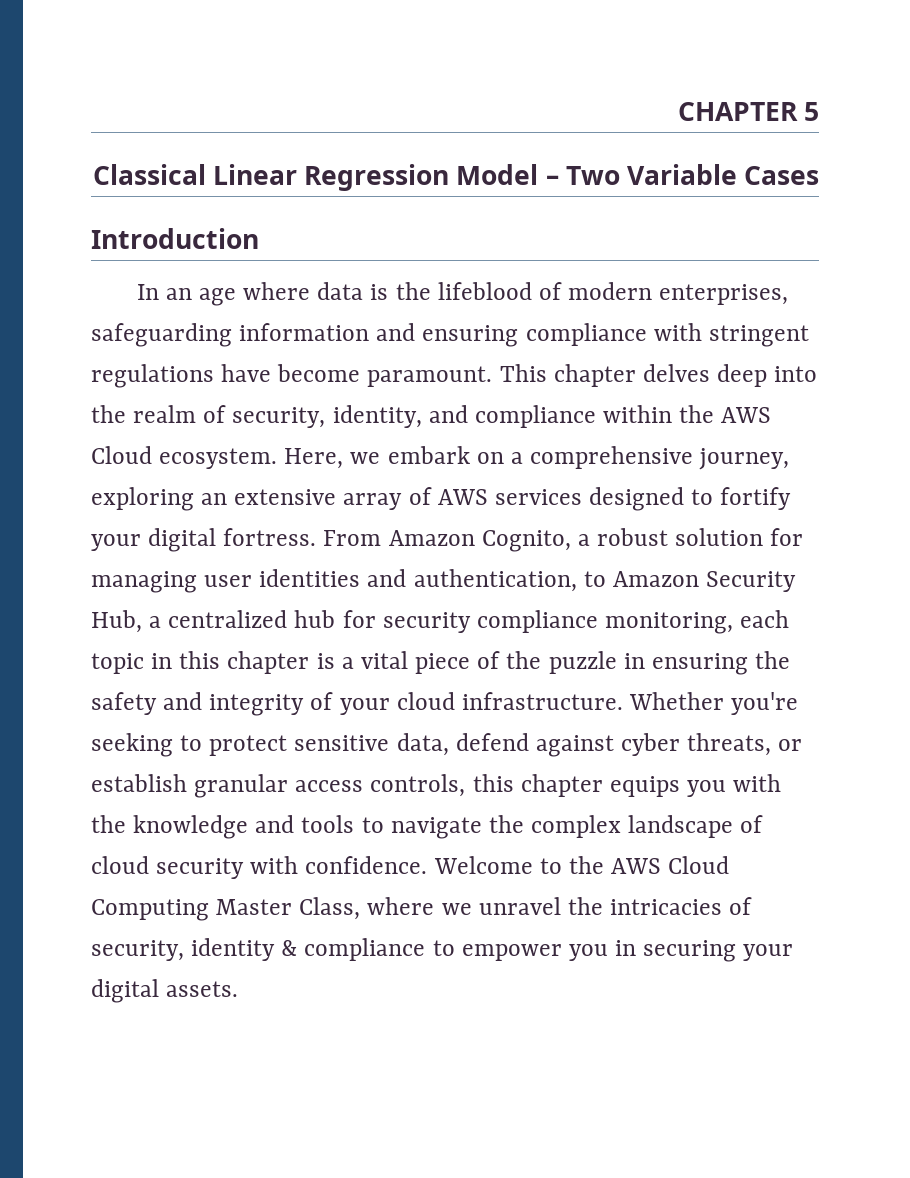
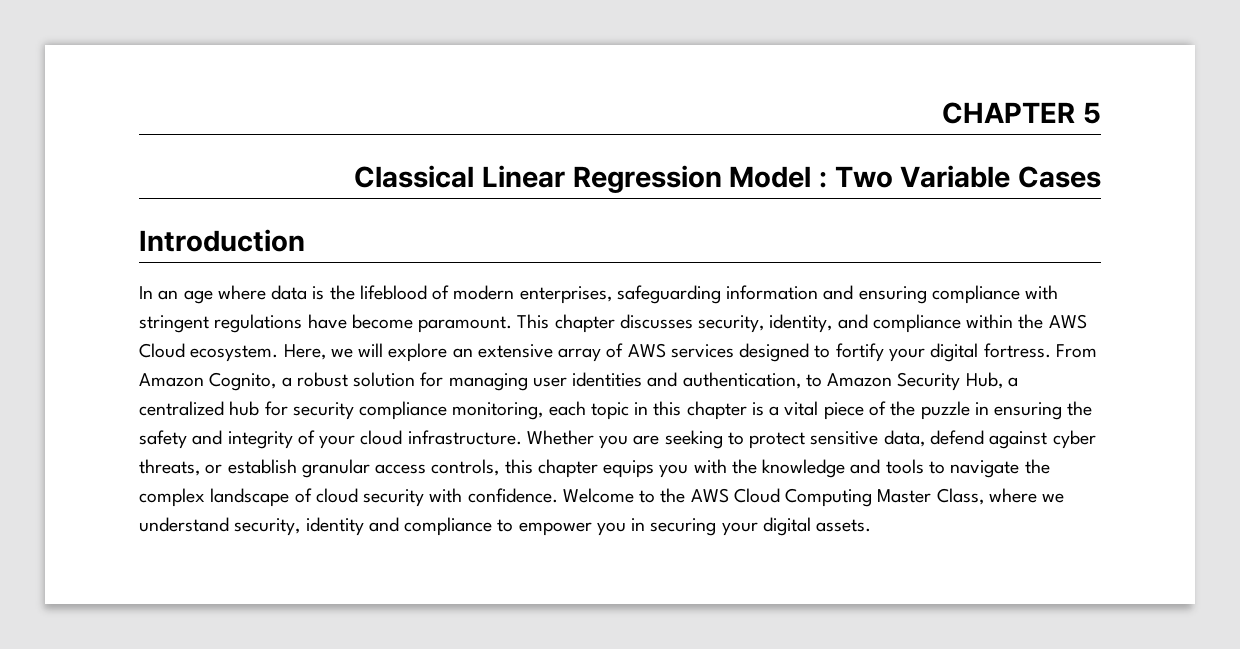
[545,175,559,185] – -> [818,172,827,188] :
[642,364,818,387] [91,405,227,423] delves deep into the realm of -> [619,314,693,329] discusses
[387,446,790,470] [91,487,194,511] embark on a comprehensive journey, exploring -> [358,343,448,362] will explore
[731,692,799,715] you're -> [599,435,660,449] you are
[478,897,753,915] unravel the intricacies of -> [139,517,229,532] understand
[281,940,298,956] & -> [368,517,399,532] and

